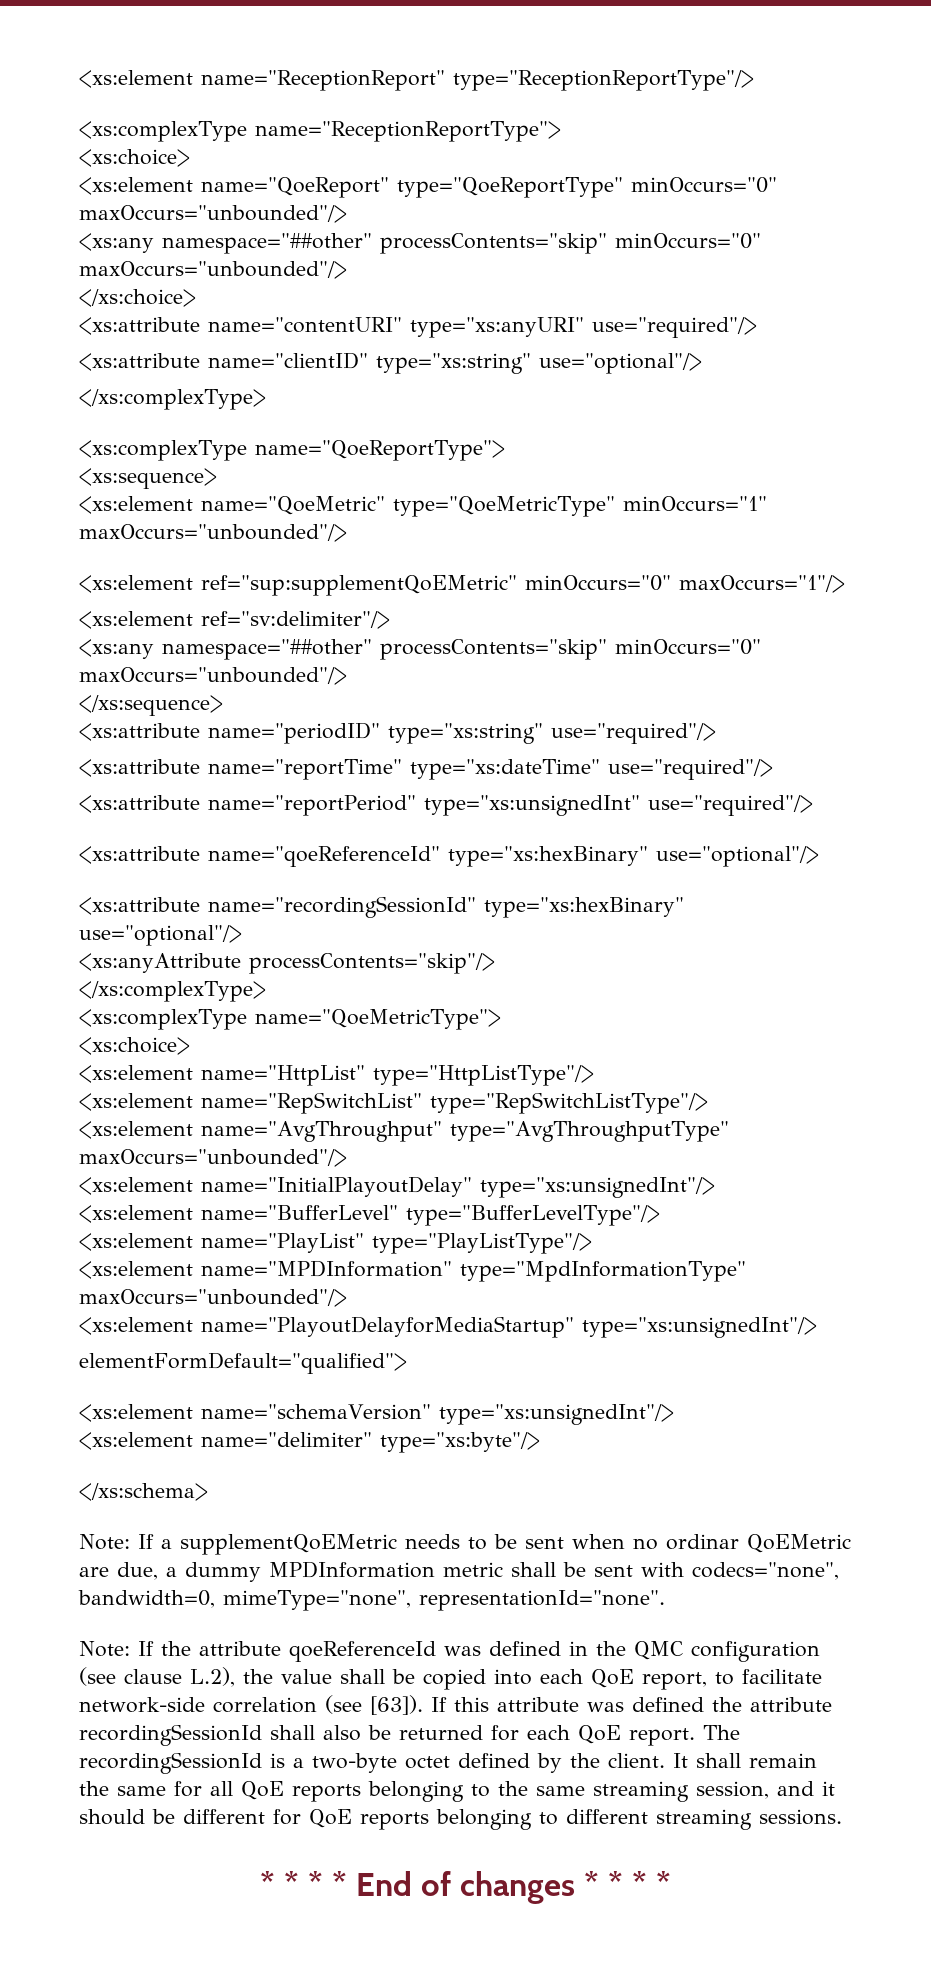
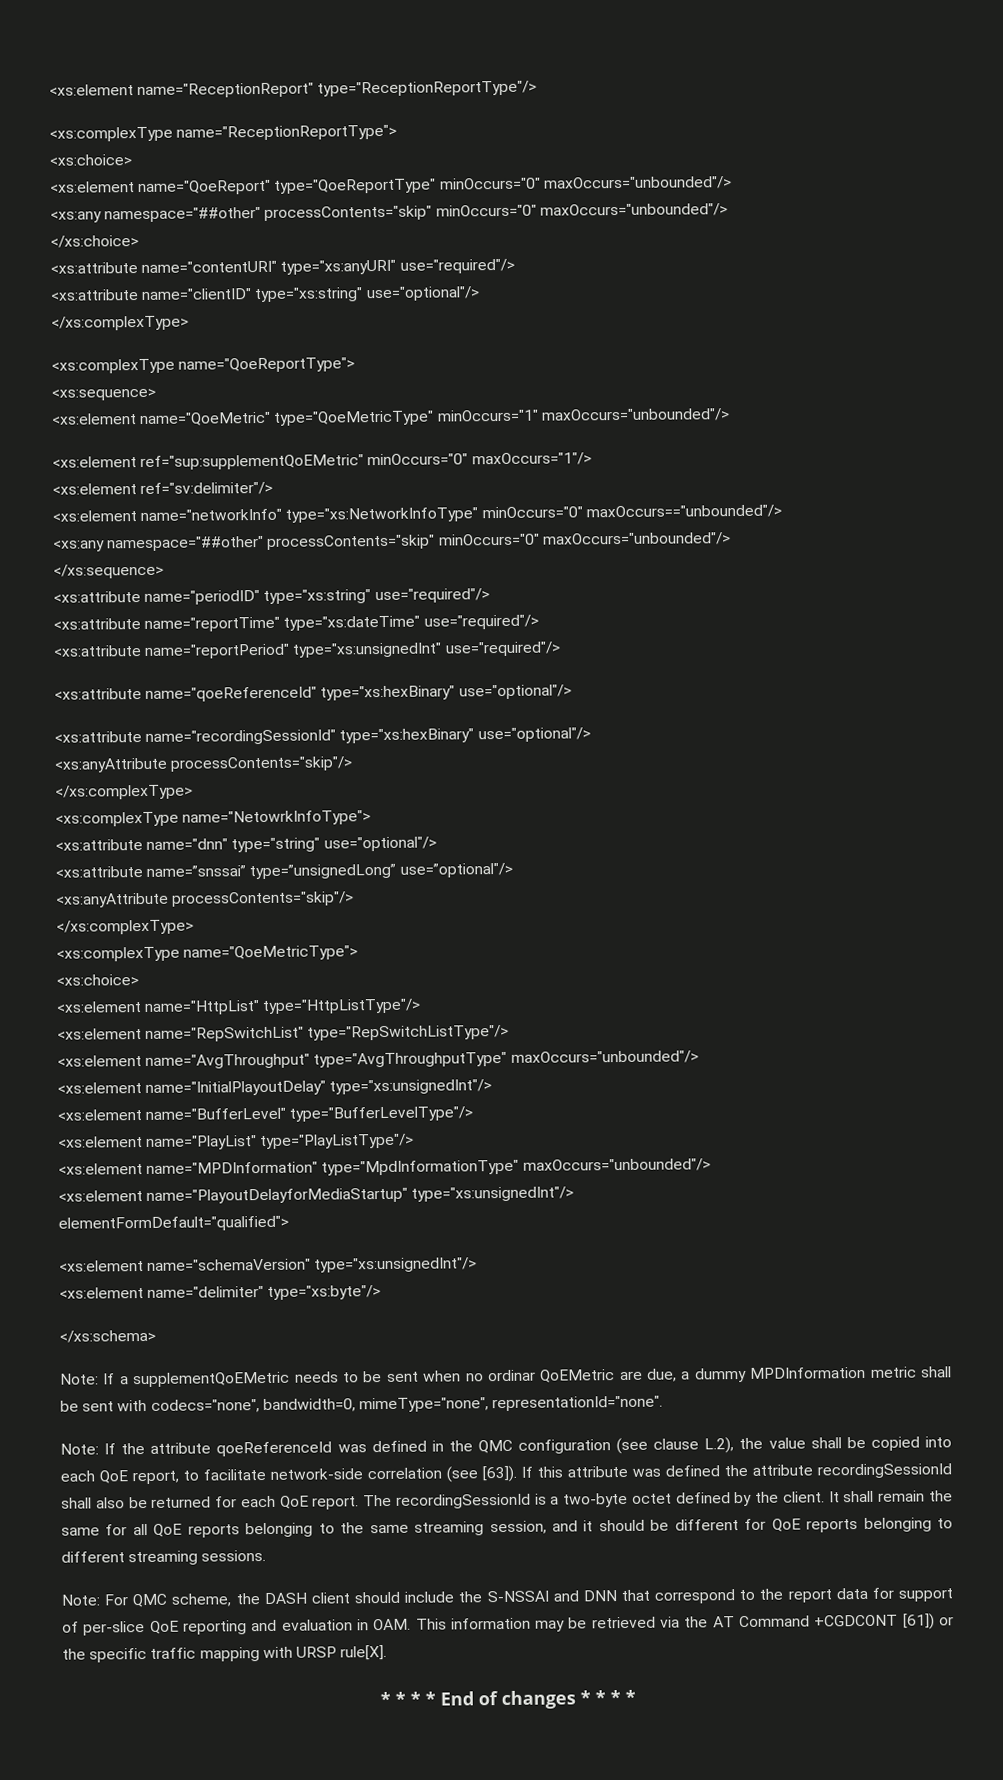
(390, 620) none -> [52,504,782,523] // <xs:element name="networkInfo" type="xs:NetworkInfoType" minOccurs="0" maxOccurs=="unbounded"/>
(266, 991) none -> [55,810,372,827] [55,836,437,853] [55,862,513,880] [56,891,355,908] [56,919,194,935] // <xs:complexType name="NetowrkInfoType"> // <xs:attribute name="dnn" type="string" use="optional"/> // <xs:attribute name=”snssai” type=”unsignedLong” use=”optional"/> // <xs:anyAttribute processContents="skip"/> // </xs:complexType>
(842, 1817) none -> [61,1587,953,1608] [62,1613,954,1636] [62,1644,388,1663] // Note: For QMC scheme, the DASH client should include the S-NSSAI and DNN that correspond to the report data for support of per-slice QoE reporting and evaluation in OAM. This information may be retrieved via the AT Command +CGDCONT [61]) or the specific traffic mapping with URSP rule[X].

